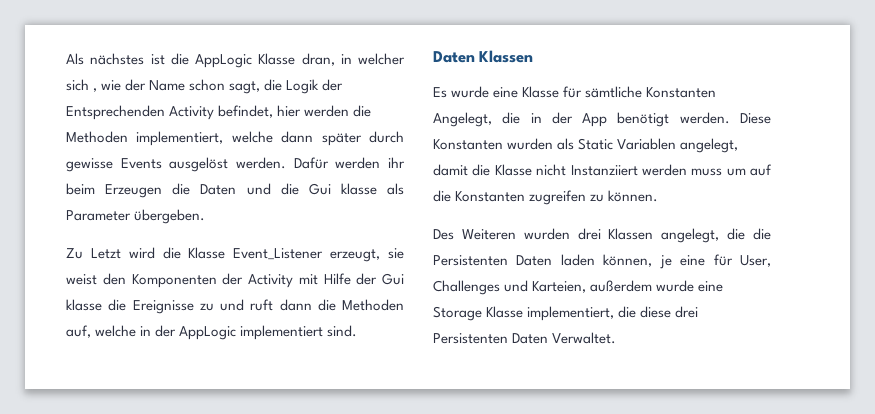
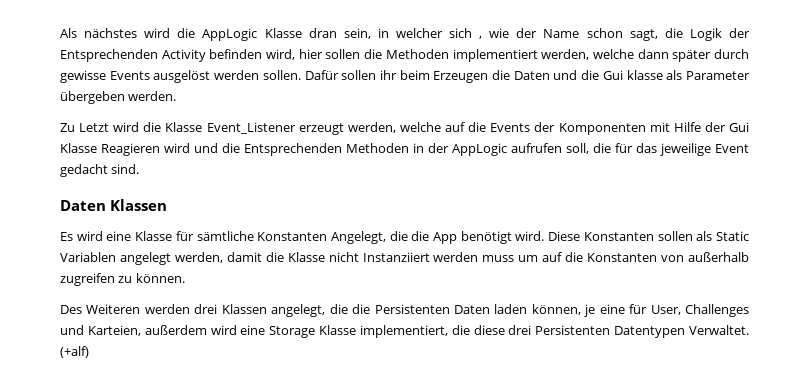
[150,54,165,65] ist -> [144,28,171,38] wird
[301,53,335,66] dran, -> [308,28,371,39] dran sein,
[218,105,372,118] [66,131,224,146] befindet, hier werden die Methoden implementiert, -> [209,49,590,62] befinden wird, hier sollen die Methoden implementiert werden,
[235,157,381,169] werden. Dafür werden -> [214,70,377,80] werden sollen. Dafür sollen
[134,209,206,224] übergeben. -> [60,91,177,104] übergeben werden.
[330,248,405,262] [66,273,404,288] [66,299,404,314] [66,325,324,340] erzeugt, sie weist den Komponenten der Activity mit Hilfe der Gui klasse die Ereignisse zu und ruft dann die Methoden auf, welche in der AppLogic implementiert -> [298,122,750,135] [60,143,749,156] [60,164,108,177] erzeugt werden, welche auf die Events der Komponenten mit Hilfe der Gui Klasse Reagieren wird und die Entsprechenden Methoden in der AppLogic aufrufen soll, die für das jeweilige Event gedacht
[451,86,490,98] wurde -> [76,231,103,241] wird
[530,112,573,124] in der -> [411,231,430,241] die
[679,112,730,124] werden. -> [515,231,545,241] wird.
[507,138,554,150] wurden -> [657,231,693,241] sollen
[680,138,739,153] angelegt, -> [119,252,223,265] angelegt werden,
(526, 196) none -> [661,252,749,262] von außerhalb
[523,228,570,240] wurden -> [144,304,190,314] werden
[656,280,695,292] wurde -> [210,325,237,335] wird
[512,332,617,344] Daten Verwaltet. -> [614,325,749,338] [60,346,89,358] Datentypen Verwaltet. (+alf)

